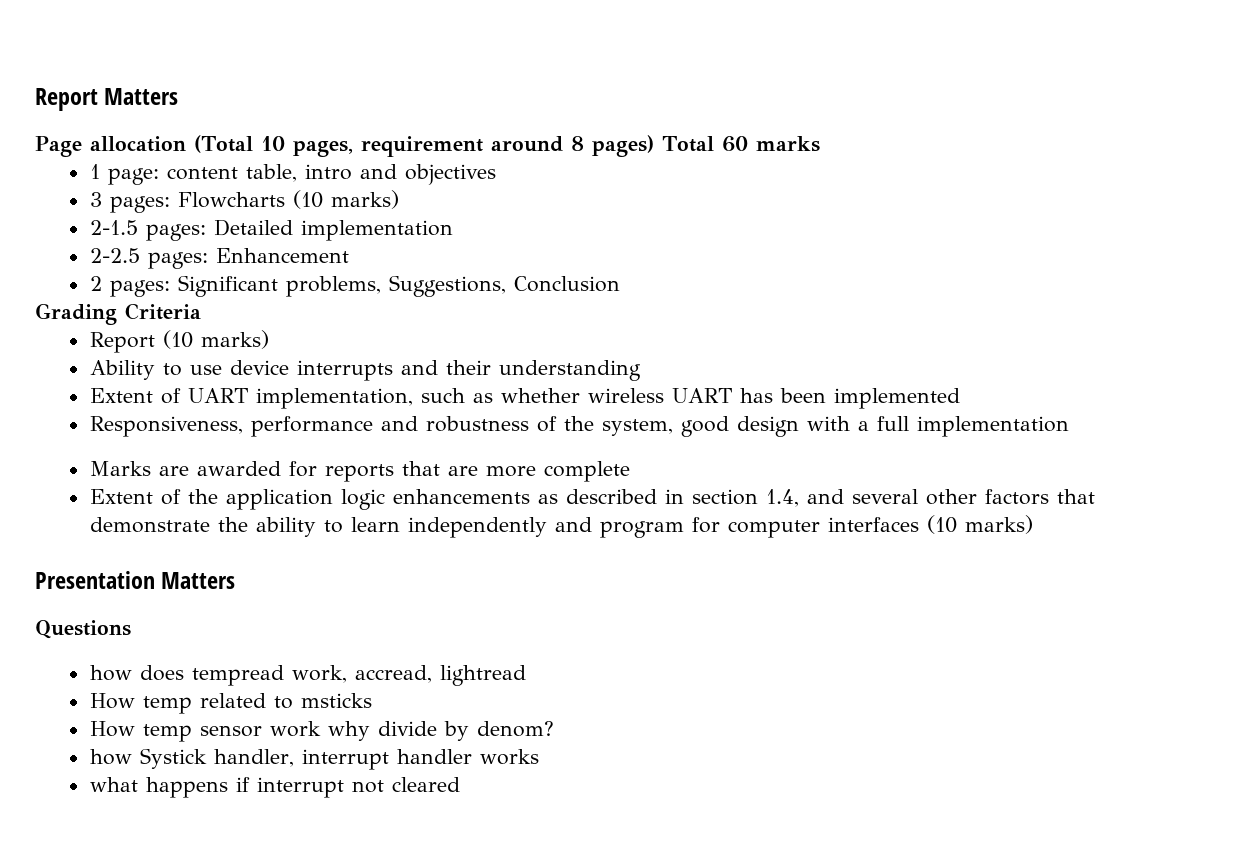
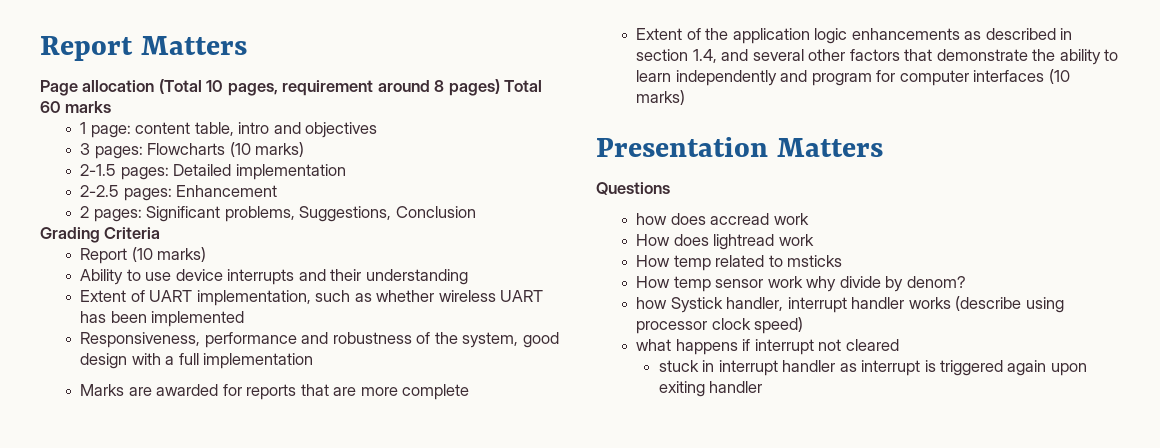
[191,665,432,686] tempread work, accread, -> [710,213,809,225] [636,234,709,246] accread work // How does
(526, 675) none -> [778,234,814,246] work
(539, 757) none -> [955,296,1064,313] [636,317,804,334] (describe using processor clock speed)
(460, 784) none -> [658,360,1087,376] [658,381,763,397] // stuck in interrupt handler as interrupt is triggered again upon exiting handler

